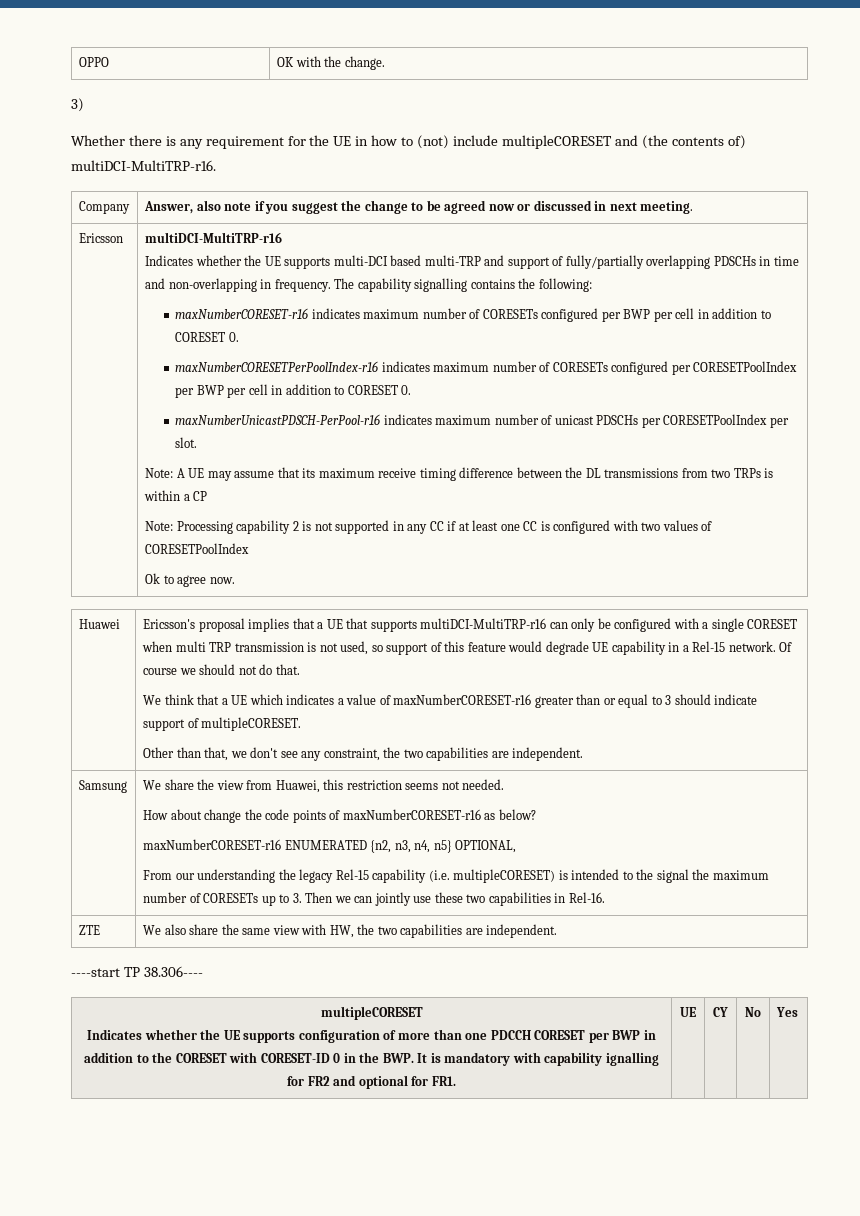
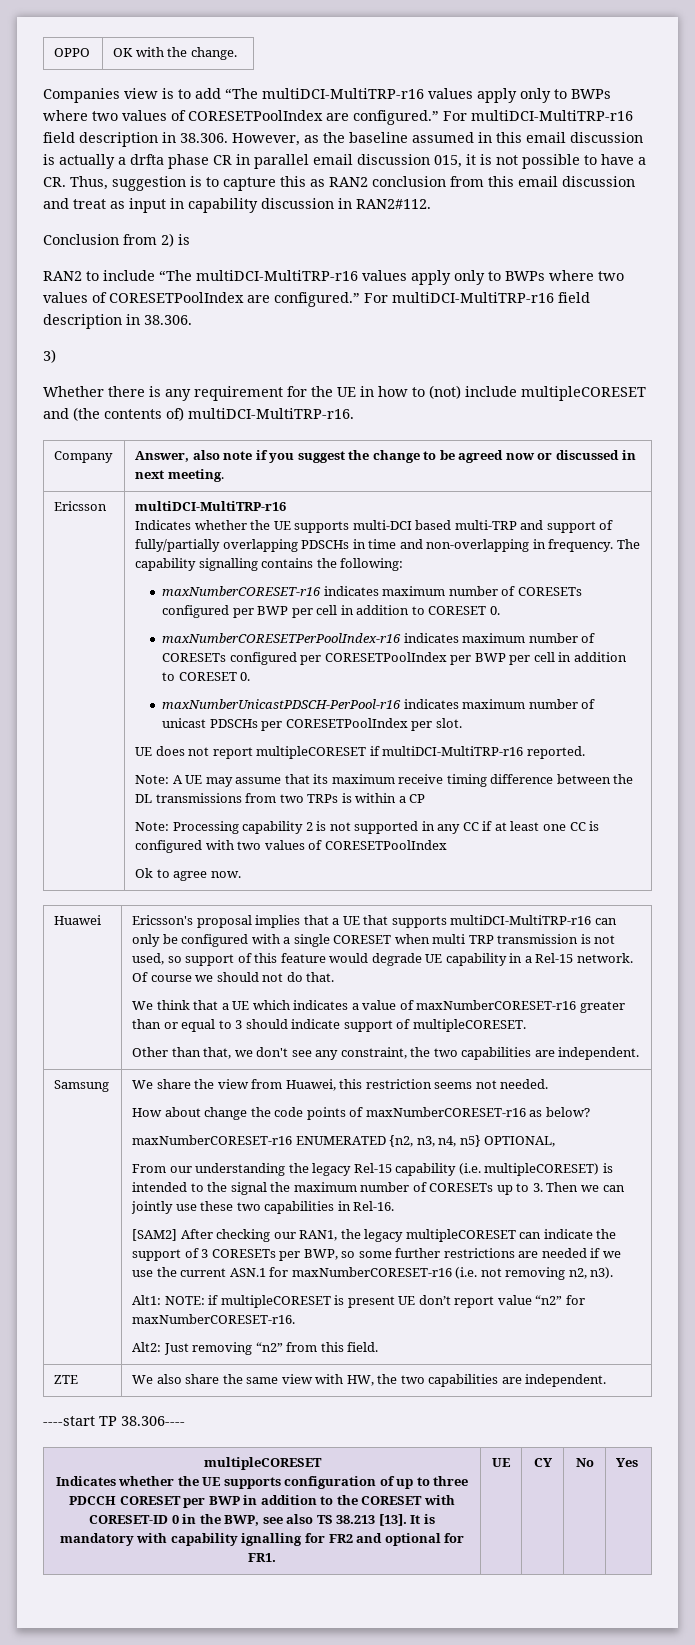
(385, 63) none -> [43,88,611,103] [43,110,633,125] [43,132,643,147] [43,154,646,169] [43,176,635,191] [43,198,431,213] [43,233,190,247] [43,270,624,285] [43,292,590,307] [43,314,192,329] // Companies view is to add “The multiDCI-MultiTRP-r16 values apply only to BWPs where two values of CORESETPoolIndex are configured.” For multiDCI-MultiTRP-r16 field description in 38.306. However, as the baseline assumed in this email discussion is actually a drfta phase CR in parallel email discussion 015, it is not possible to have a CR. Thus, suggestion is to capture this as RAN2 conclusion from this email discussion and treat as input in capability discussion in RAN2#112. // Conclusion from 2) is // RAN2 to include “The multiDCI-MultiTRP-r16 values apply only to BWPs where two values of CORESETPoolIndex are configured.” For multiDCI-MultiTRP-r16 field description in 38.306.
(198, 442) none -> [135,746,585,759] // UE does not report multipleCORESET if multiDCI-MultiTRP-r16 reported.
(605, 897) none -> [132,1229,617,1242] [132,1248,621,1261] [132,1267,614,1280] [132,1295,585,1308] [132,1314,296,1324] [132,1342,379,1355] // [SAM2] After checking our RAN1, the legacy multipleCORESET can indicate the support of 3 CORESETs per BWP, so some further restrictions are needed if we use the current ASN.1 for maxNumberCORESET-r16 (i.e. not removing n2, n3). // Alt1: NOTE: if multipleCORESET is present UE don’t report value “n2” for maxNumberCORESET-r16. // Alt2: Just removing “n2” from this field.
[398,1029,488,1040] more than one -> [396,1476,469,1489] up to three
[382,1053,414,1063] BWP. -> [224,1514,407,1526] BWP, see also TS 38.213 [13].

